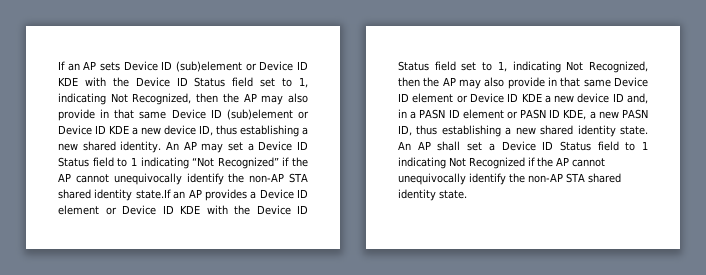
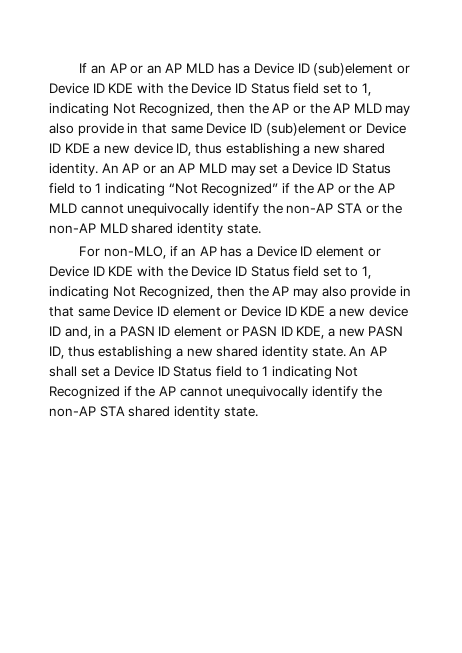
[100,62,120,71] sets -> [130,63,251,74] or an AP MLD has a
(257, 97) none -> [292,103,382,114] or the AP MLD
(197, 145) none -> [142,163,227,174] or an AP MLD
[75,173,308,185] [58,189,247,201] cannot unequivocally identify the non-AP STA shared identity state.If an AP provides -> [337,183,396,194] [49,203,403,216] [49,223,261,236] [79,246,243,259] or the AP MLD cannot unequivocally identify the non-AP STA or the non-AP MLD shared identity state. // For non-MLO, if an AP has

